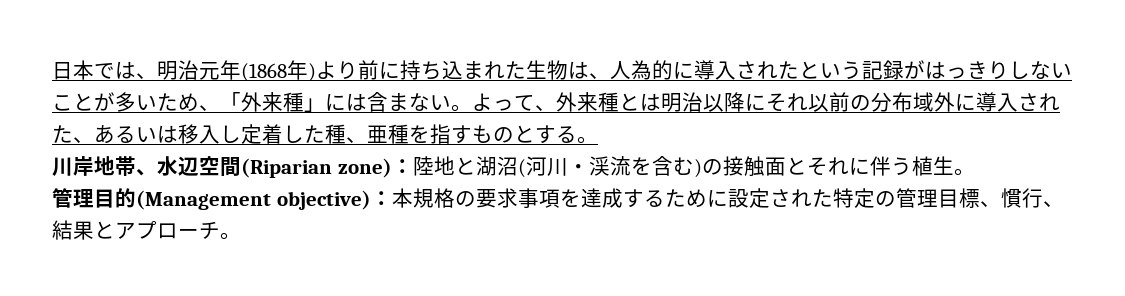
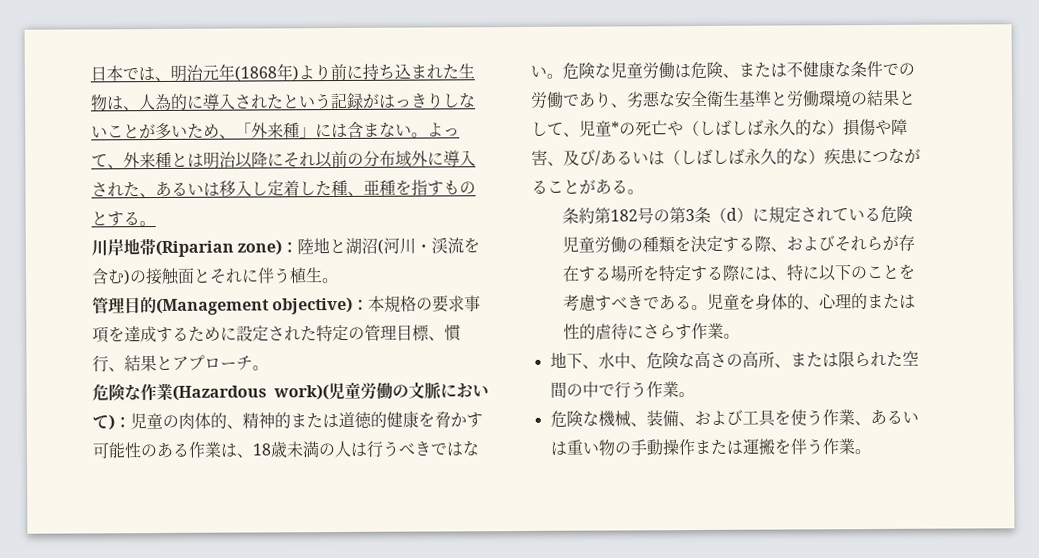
[136,156,241,176] 、水辺空間 -> (156, 247) none
(241, 236) none -> [92,381,489,402] [92,410,483,431] [92,440,479,459] [530,60,915,80] [530,89,916,109] [531,118,908,137] [531,147,921,166] [531,179,644,195] [562,205,914,224] [562,234,916,254] [562,263,917,283] [563,293,917,312] [563,322,741,340] [549,350,919,370] [549,381,695,399] [549,409,919,428] [549,438,871,457] // 危険な作業(Hazardous work)(児童労働の文脈において)：児童の肉体的、精神的または道徳的健康を脅かす可能性のある作業は、18歳未満の人は行うべきではない。危険な児童労働は危険、または不健康な条件での労働であり、劣悪な安全衛生基準と労働環境の結果として、児童*の死亡や（しばしば永久的な）損傷や障害、及び/あるいは（しばしば永久的な）疾患につながることがある。 // 条約第182号の第3条（d）に規定されている危険児童労働の種類を決定する際、およびそれらが存在する場所を特定する際には、特に以下のことを考慮すべきである。児童を身体的、心理的または性的虐待にさらす作業。 // 地下、水中、危険な高さの高所、または限られた空間の中で行う作業。 // 危険な機械、装備、および工具を使う作業、あるいは重い物の手動操作または運搬を伴う作業。

